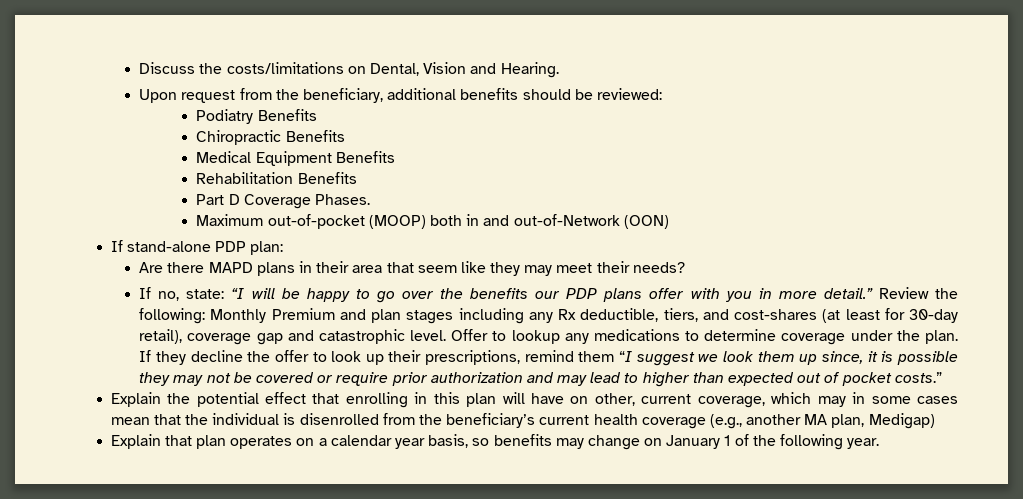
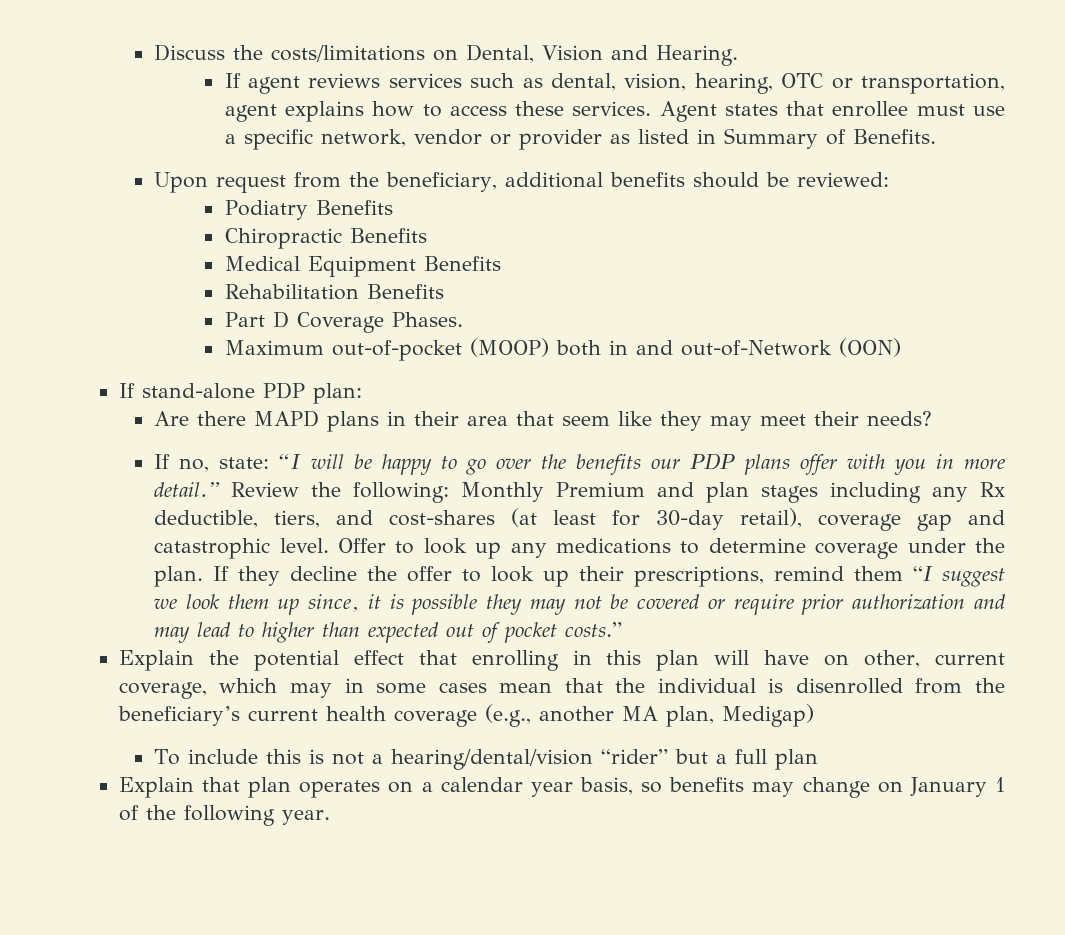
(559, 70) none -> [224,73,1006,94] [224,101,1005,122] [224,128,936,150] // If agent reviews services such as dental, vision, hearing, OTC or transportation, agent explains how to access these services. Agent states that enrollee must use a specific network, vendor or provider as listed in Summary of Benefits.
[511,330,560,344] lookup -> [423,538,502,559] look up
(935, 421) none -> [154,749,819,770] // To include this is not a hearing/dental/vision “rider” but a full plan

